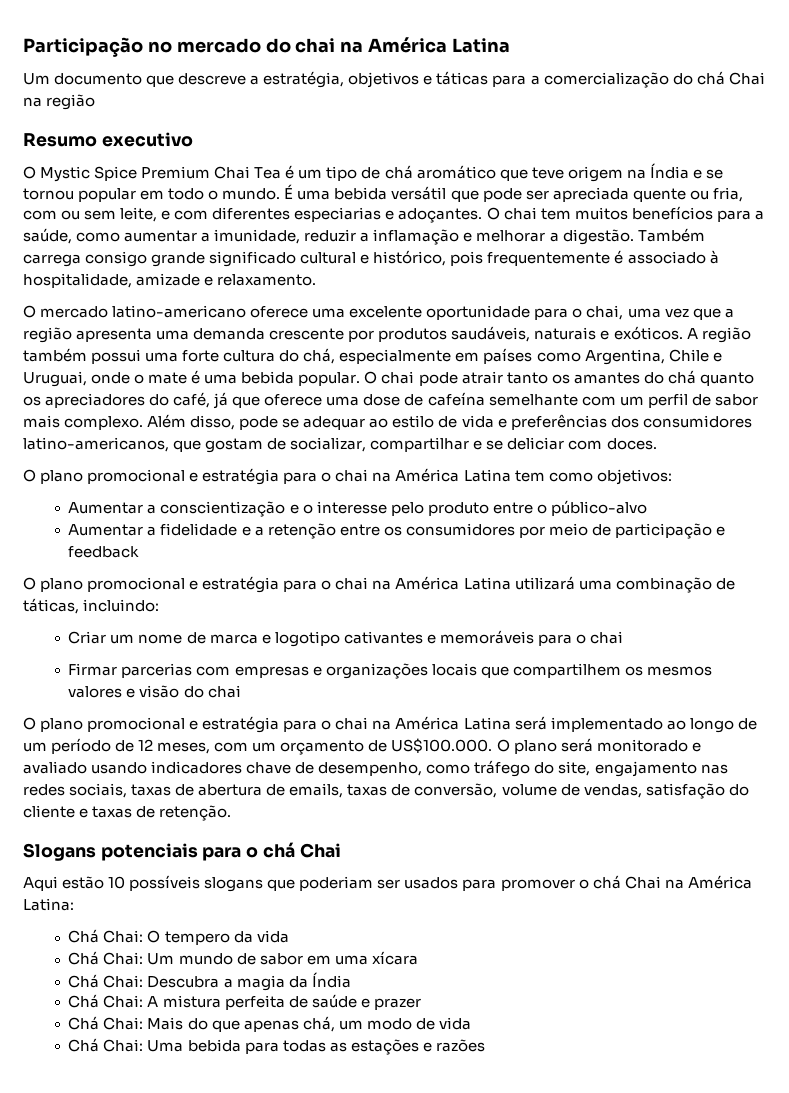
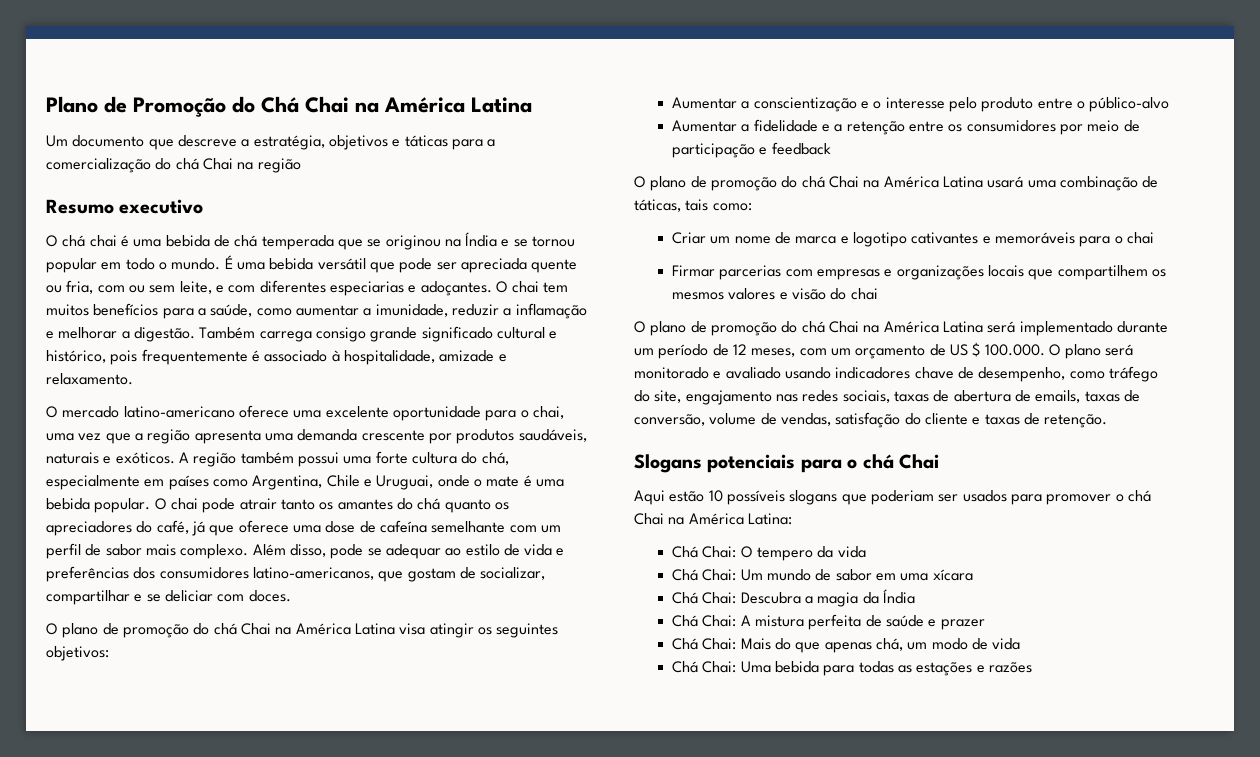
[23,37,336,57] Participação no mercado do chai -> [46,96,349,117] Plano de Promoção do Chá Chai
[40,165,623,182] Mystic Spice Premium Chai Tea é um tipo de chá aromático que teve origem -> [62,235,441,250] chá chai é uma bebida de chá temperada que se originou
[87,468,593,485] promocional e estratégia para o chai na América Latina tem como -> [102,623,559,638] de promoção do chá Chai na América Latina visa atingir os seguintes
[87,576,575,593] promocional e estratégia para o chai na América Latina utilizará -> [690,176,1024,191] de promoção do chá Chai na América Latina usará
[83,599,160,612] incluindo: -> [685,199,752,211] tais como:
[87,716,369,733] promocional e estratégia para o chai -> [690,321,859,336] de promoção do chá Chai
[666,718,757,733] ao longo de -> [1116,321,1168,333] durante
[391,738,493,753] US$100.000. -> [949,342,1045,357] US $ 100.000.

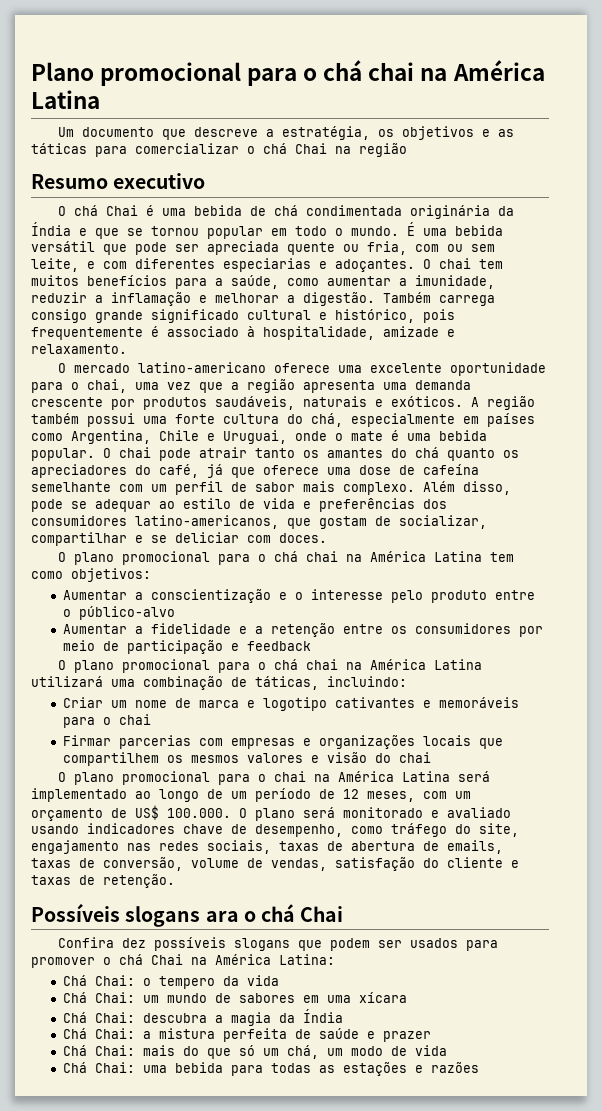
[104,96,349,117] de Promoção do Chá Chai -> [100,60,415,86] promocional para o chá chai
(325, 142) none -> [377,129,394,137] os
(401, 143) none -> [497,129,514,137] as
[487,139,496,147] [46,158,172,173] a comercialização do -> [135,143,255,154] comercializar o
[89,235,117,247] chai -> [105,205,138,216] Chai
[261,235,461,250] temperada que se originou na -> [305,205,514,219] condimentada originária da
(510, 243) none -> [95,228,119,239] que
[102,623,559,638] de promoção do chá Chai na América Latina visa atingir os seguintes -> [121,551,514,565] [31,571,63,579] promocional para o chá chai na América Latina tem como
[690,176,1024,191] de promoção do chá Chai na América Latina usará -> [121,659,482,673] [31,676,103,687] promocional para o chá chai na América Latina utilizará
[685,199,752,211] tais como: -> [327,676,407,687] incluindo:
[690,321,859,336] de promoção do chá Chai -> [121,771,306,785] promocional para o chai
[1116,321,1168,333] durante -> [135,789,223,802] ao longo de
[949,342,981,357] US $ -> [135,805,159,820] US$
[634,454,842,473] Slogans potenciais para -> [31,903,239,927] Possíveis slogans ara
[634,490,723,505] Aqui estão 10 -> [57,937,146,948] Confira dez
[870,490,934,505] poderiam -> [329,938,370,951] podem
[740,546,753,558] O -> [142,978,151,986] o
[740,569,763,581] Um -> [142,995,159,1003] um
[835,569,872,581] sabor -> [238,993,295,1003] sabores
[740,592,801,604] Descubra -> [142,1013,207,1023] descubra
[740,615,751,626] A -> [142,1031,151,1039] a
[740,638,771,650] Mais -> [142,1045,175,1056] mais
[824,642,872,653] apenas -> [238,1045,279,1056] só um
[740,661,771,673] Uma -> [142,1065,167,1073] uma

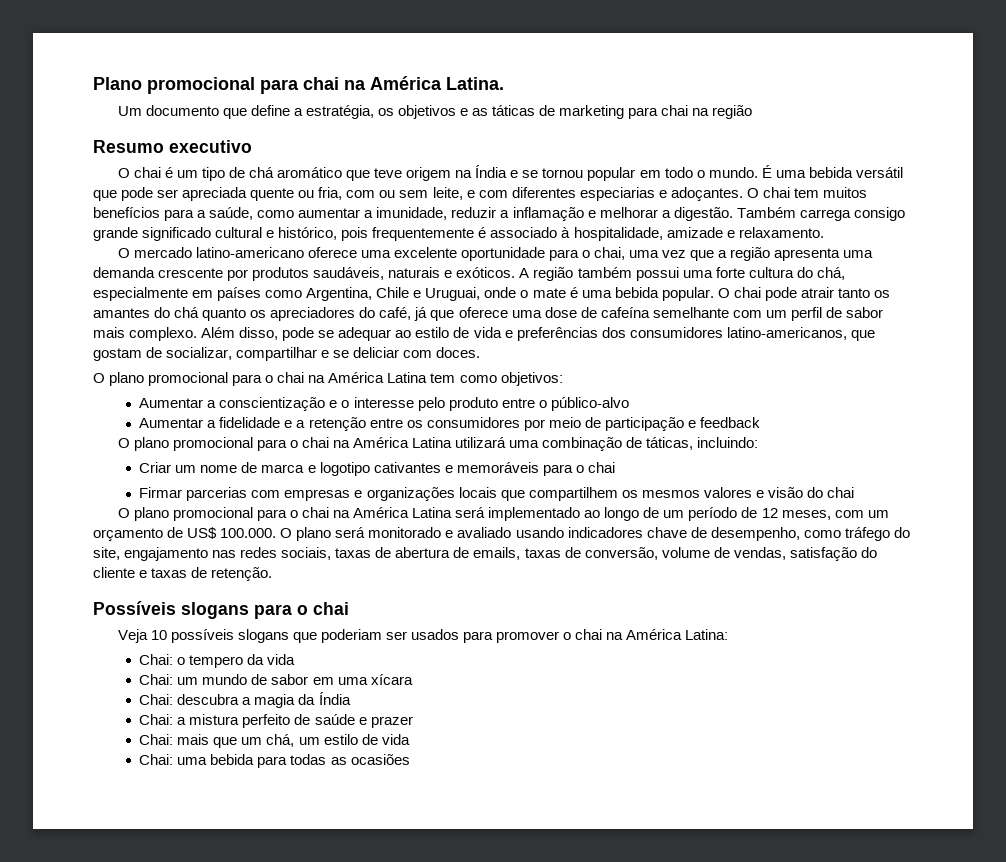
[303,60,545,81] [31,90,100,109] o chá chai na América Latina -> [303,76,504,90] chai na América Latina.
[193,127,258,137] descreve -> [250,105,290,116] define
[95,143,327,157] para comercializar o chá Chai -> [539,105,689,119] de marketing para chai
[73,205,514,219] chá Chai é uma bebida de chá condimentada originária da -> [133,167,473,181] chai é um tipo de chá aromático que teve origem na
[95,228,119,239] que -> (519, 174) none
[273,551,298,562] chá -> (274, 379) none
[273,659,298,670] chá -> (298, 444) none
[205,904,344,922] [57,937,146,948] ara o chá Chai // Confira dez -> [254,602,349,619] [117,629,167,643] para o chai // Veja 10
[329,938,370,951] podem -> [320,629,382,643] poderiam
[119,954,183,965] chá Chai -> [575,629,603,640] chai
[62,975,87,986] Chá -> (729, 634) none
[62,992,87,1003] Chá -> (296, 659) none
[238,993,295,1003] sabores -> [271,674,309,685] sabor
[62,1012,87,1023] Chá -> (413, 679) none
[62,1028,87,1039] Chá -> (351, 698) none
[222,1028,287,1042] perfeita -> [242,714,291,728] perfeito
[62,1045,87,1056] Chá -> (413, 722) none
[182,1045,255,1059] do que só -> [213,737,238,748] que
[350,1046,383,1056] modo -> [323,734,358,745] estilo
[62,1062,87,1073] Chá -> (410, 739) none
[342,1062,479,1076] estações e razões -> [350,754,410,765] ocasiões

